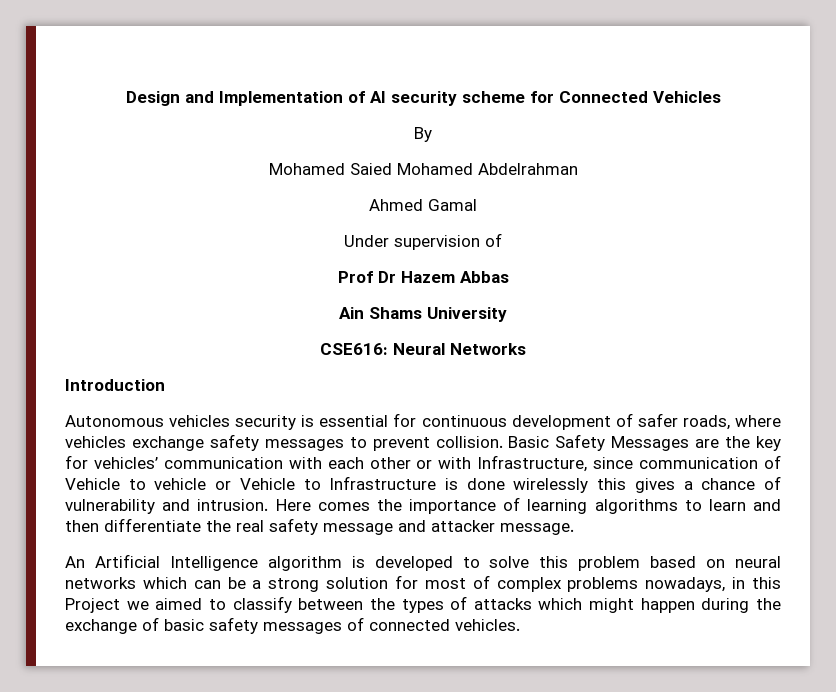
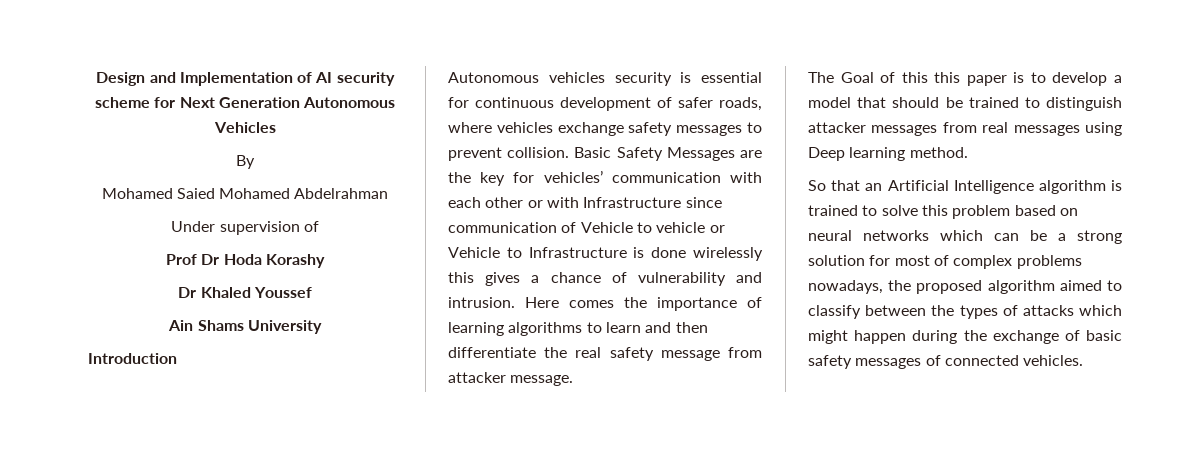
[558,91,648,103] Connected -> [179,97,396,108] Next Generation Autonomous
[369,199,477,211] // Ahmed Gamal -> (389, 193) none
[400,271,509,283] Hazem Abbas -> [223,254,325,268] [178,287,312,298] Hoda Korashy // Dr Khaled Youssef
[320,343,526,355] // CSE616: Neural Networks -> (322, 327) none
[477,455,588,472] Infrastructure, -> [583,197,682,208] Infrastructure
[398,520,426,532] and -> [728,347,762,358] from
[65,556,85,568] An -> [808,72,1122,86] [808,97,1122,111] [808,122,1122,136] [808,147,968,161] [808,180,883,191] The Goal of this this paper is to develop a model that should be trained to distinguish attacker messages from real messages using Deep learning method. // So that an
[374,556,453,571] developed -> [808,205,858,216] trained
[732,577,781,589] [65,598,149,613] in this Project we -> [888,280,1055,294] the proposed algorithm

